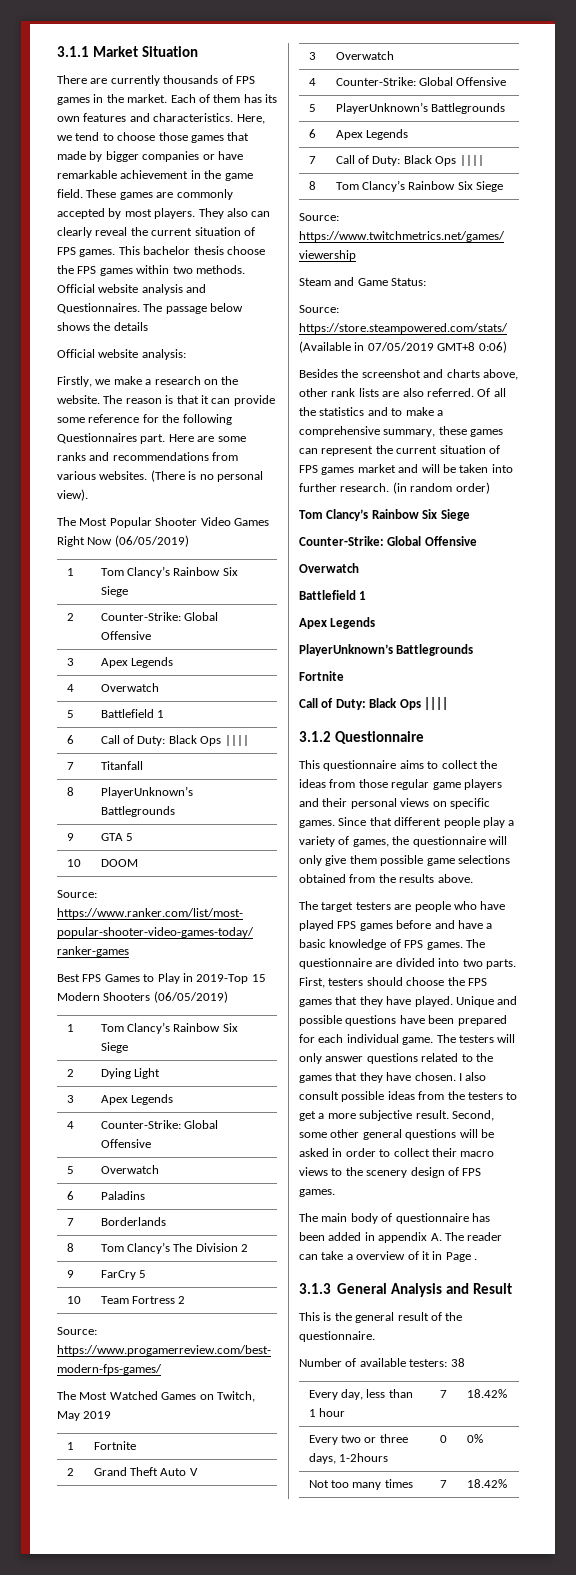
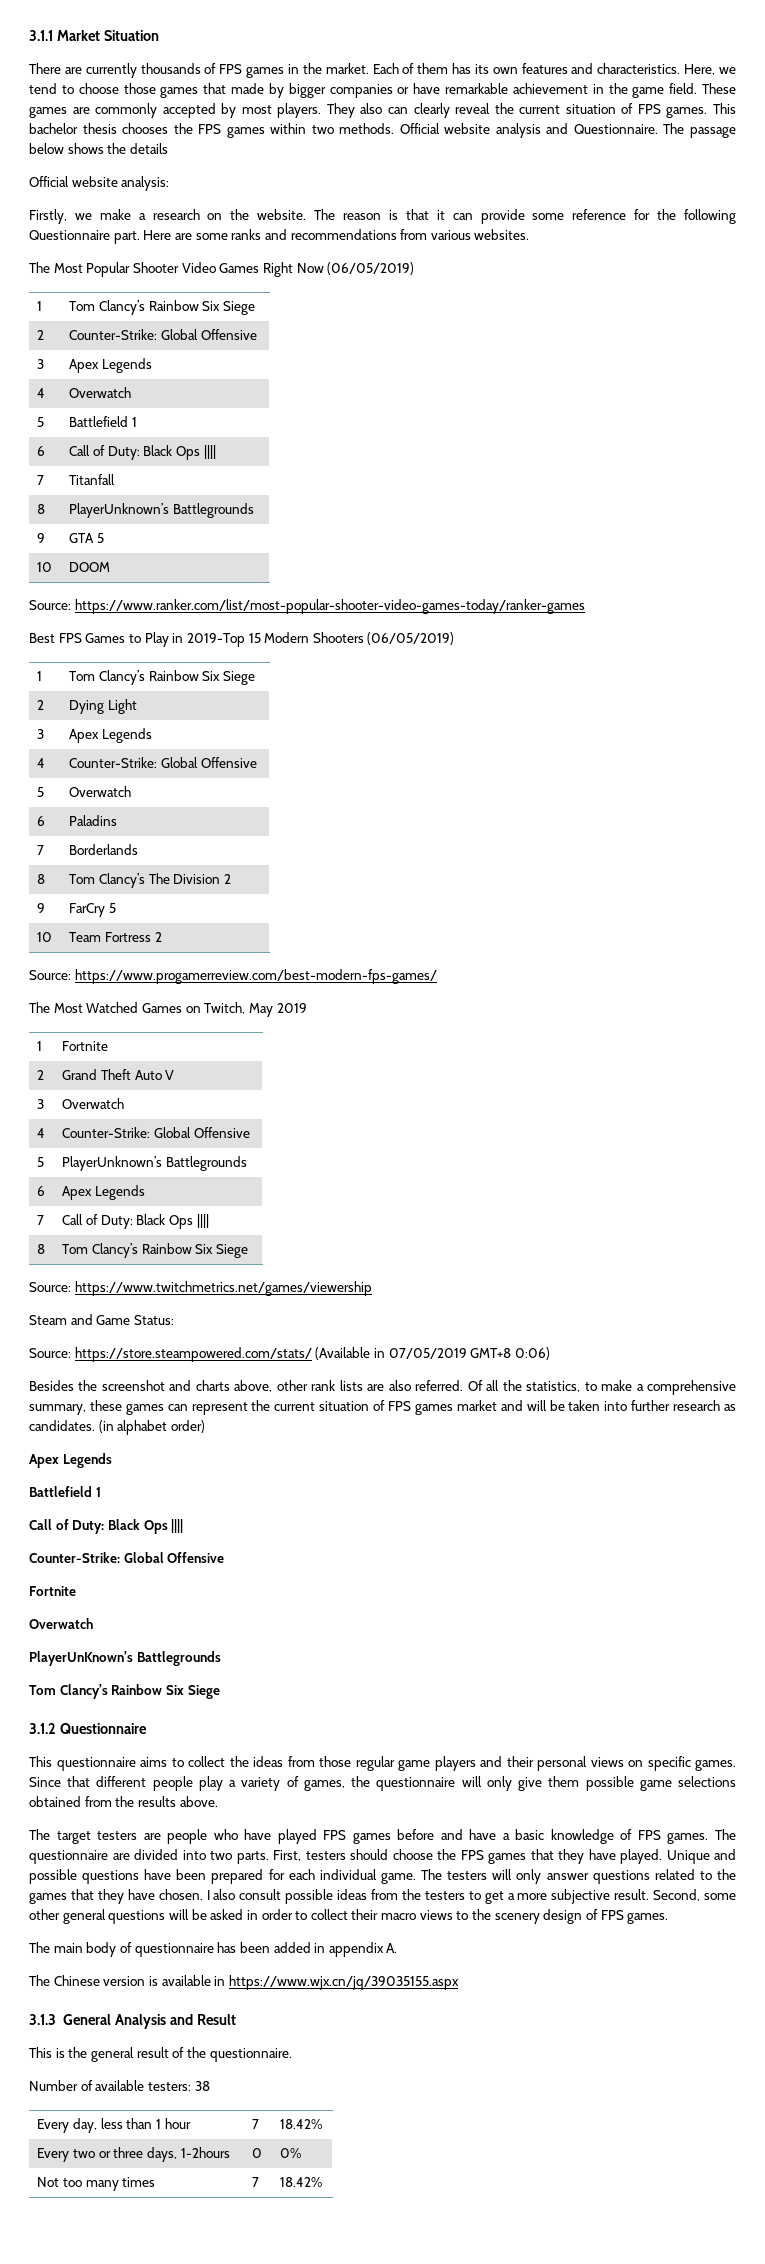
[226,246,265,255] choose -> [122,123,169,134] chooses
[57,303,140,314] Questionnaires. -> [573,124,658,134] Questionnaire.
[57,433,137,444] Questionnaires -> [29,230,110,240] Questionnaire
[150,470,263,482] [57,489,88,501] (There is no personal view). -> (530, 234) none
[319,407,388,416] statistics and -> [526,1381,581,1392] statistics,
[340,482,490,494] [299,509,470,521] [299,536,477,546] [299,563,359,573] [299,590,367,600] [299,617,376,629] [299,644,474,656] [299,671,344,681] [299,697,448,710] research. (in random order) // Tom Clancy’s Rainbow Six Siege // Counter-Strike: Global Offensive // Overwatch // Battlefield 1 // Apex Legends // PlayerUnknown’s Battlegrounds // Fortnite // Call of Duty: Black Ops |||| -> [673,1400,737,1411] [29,1420,205,1435] [29,1453,112,1468] [29,1486,101,1497] [29,1519,184,1534] [29,1552,225,1563] [29,1586,76,1596] [29,1618,93,1629] [29,1651,221,1666] [29,1684,220,1699] research as candidates. (in alphabet order) // Apex Legends // Battlefield 1 // Call of Duty: Black Ops |||| // Counter-Strike: Global Offensive // Fortnite // Overwatch // PlayerUnKnown’s Battlegrounds // Tom Clancy’s Rainbow Six Siege
[444,1232,503,1241] [299,1251,477,1262] The reader can take a overview of it in Page . -> [29,1975,459,1990] // The Chinese version is available in https://www.wjx.cn/jq/39035155.aspx

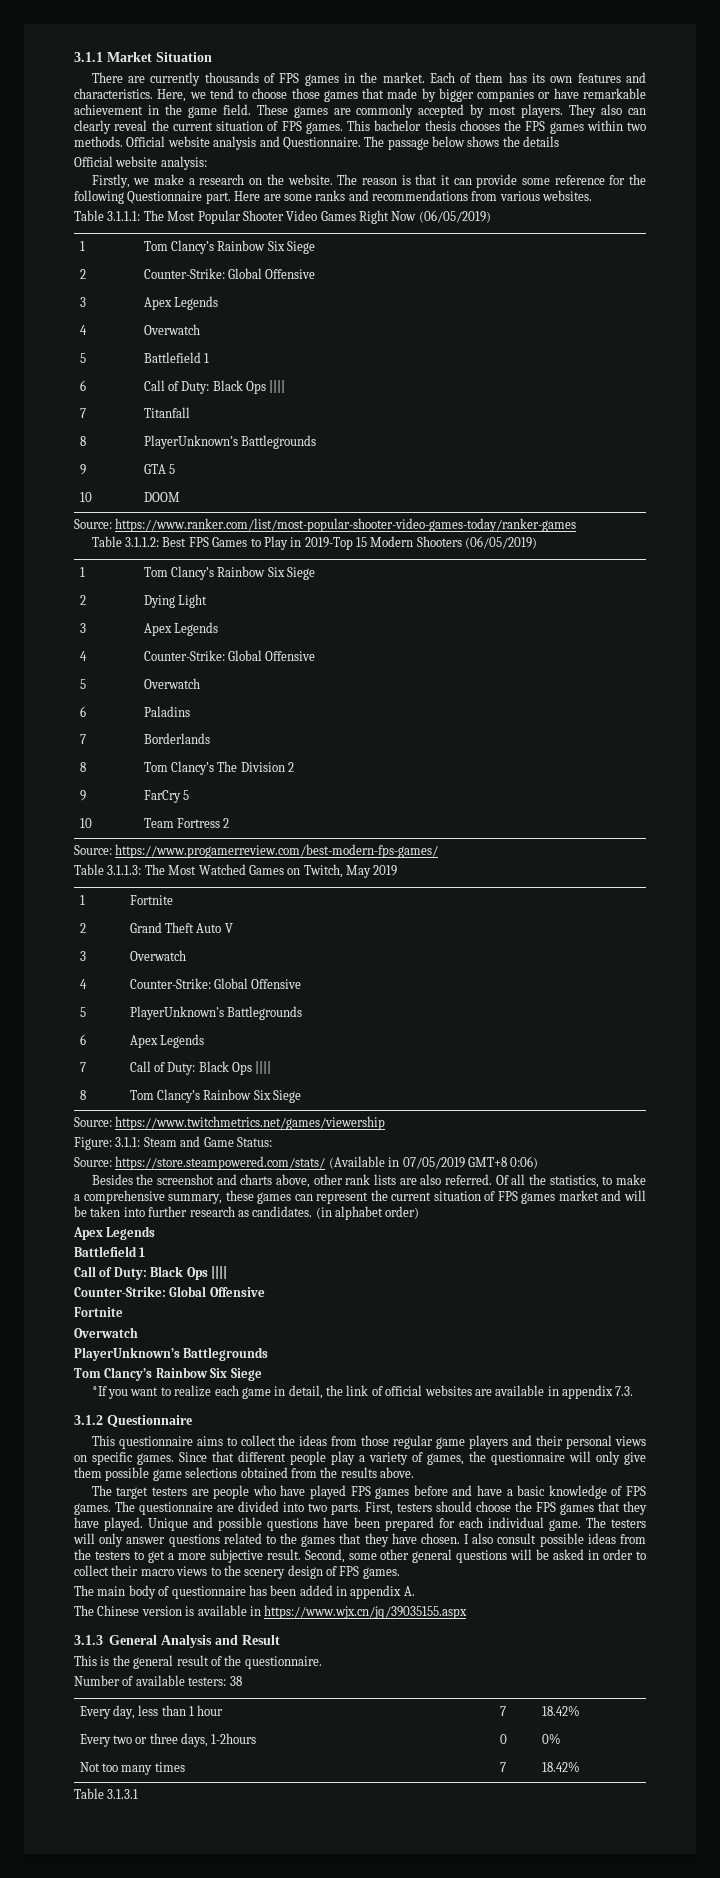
(530, 234) none -> [74,210,141,221] Table 3.1.1.1:
(585, 606) none -> [91,536,160,547] Table 3.1.1.2:
(437, 976) none -> [74,864,142,875] Table 3.1.1.3:
(372, 1288) none -> [74,1137,141,1150] Figure: 3.1.1:
[29,1651,133,1666] PlayerUnKnown’s -> [74,1347,180,1361] PlayerUnknown’s
(220, 1692) none -> [91,1385,634,1399] // *If you want to realize each game in detail, the link of official websites are available in appendix 7.3.
(323, 2182) none -> [74,1788,139,1799] // Table 3.1.3.1

